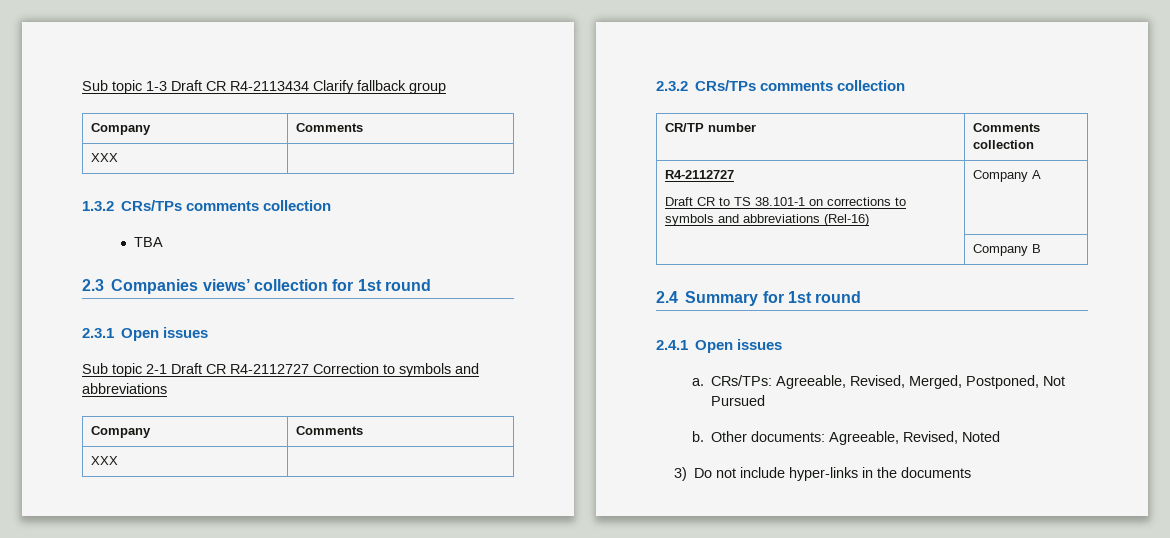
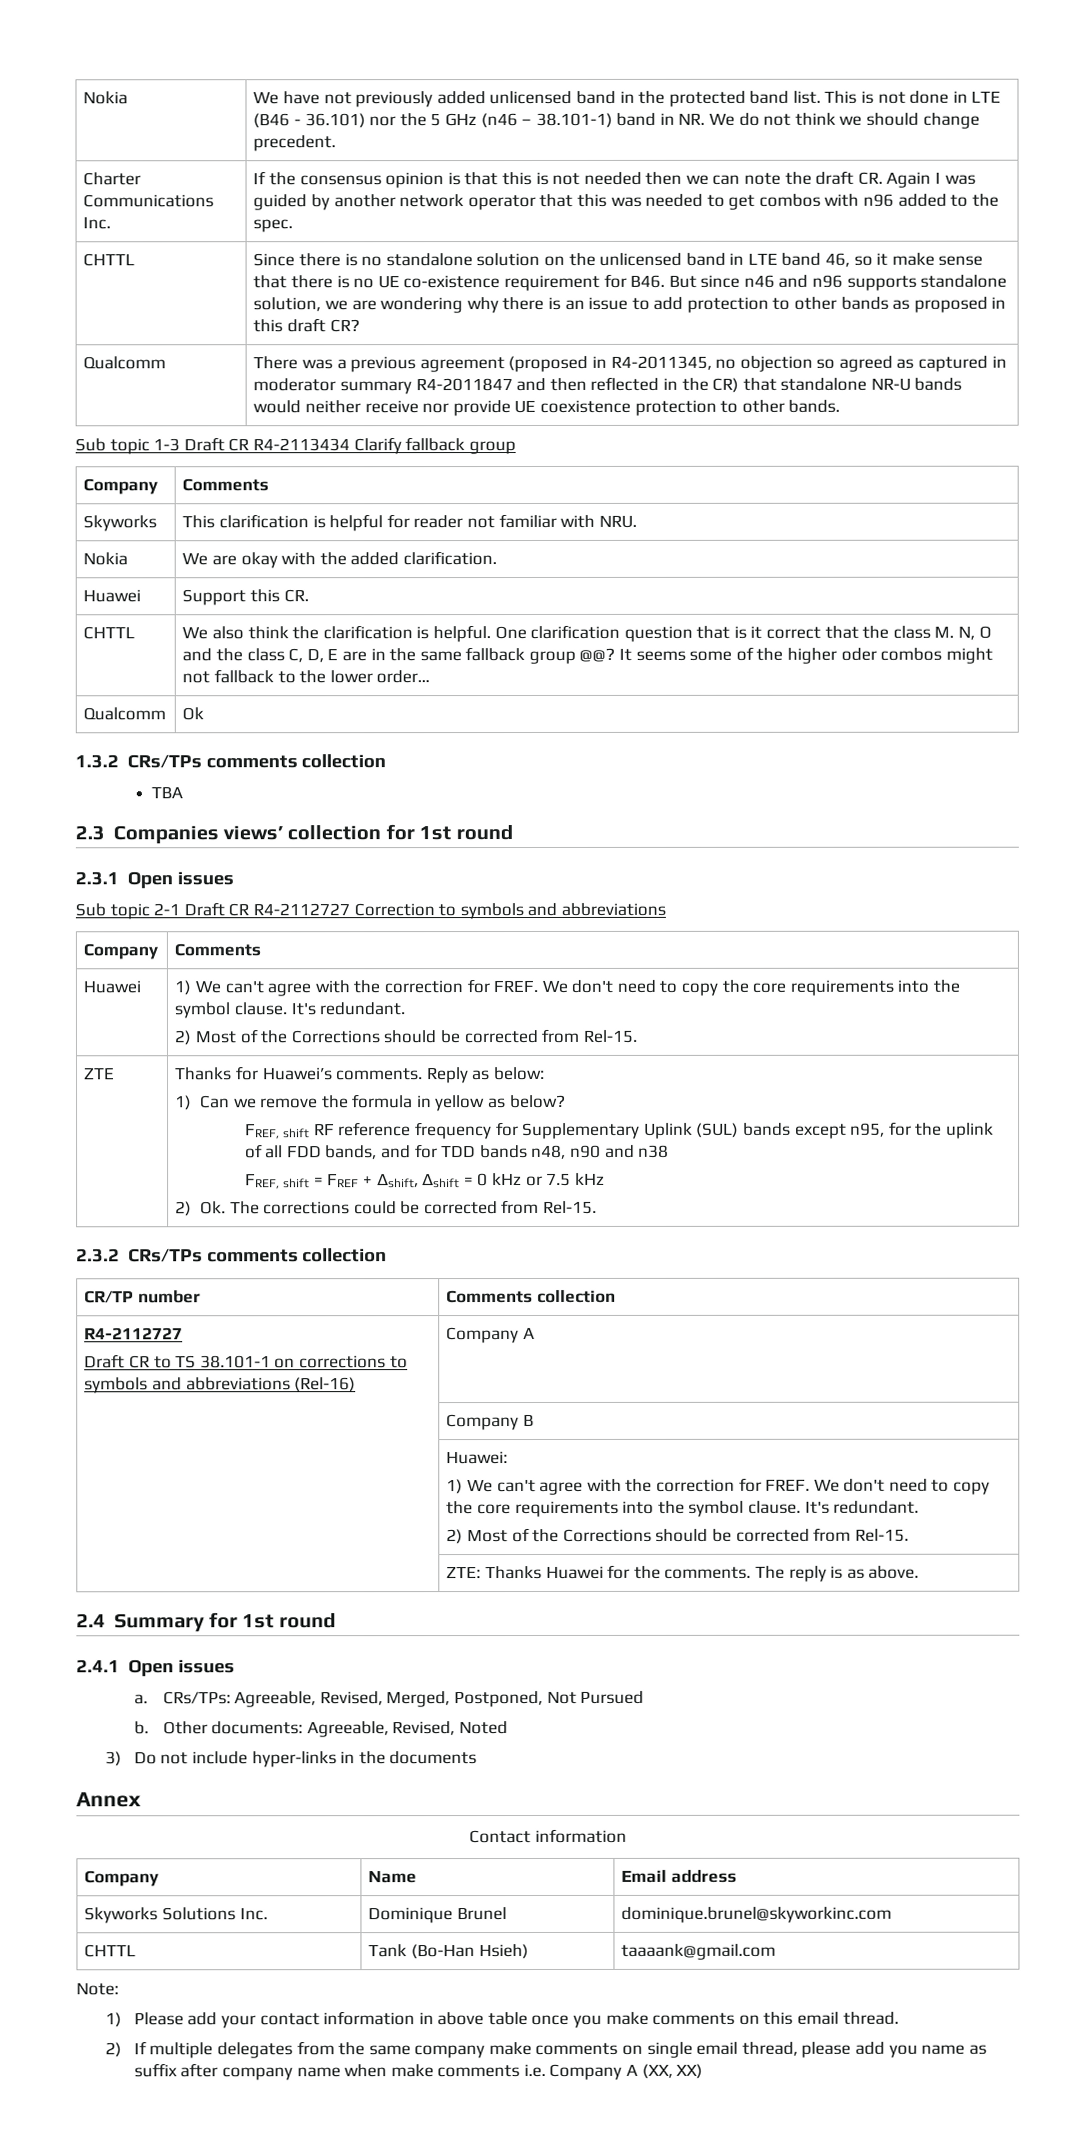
(82, 85) none -> [83,91,129,105] [253,90,1002,108] [253,112,980,129] [253,135,337,152] [83,172,142,186] [83,194,215,208] [83,216,112,230] [253,170,976,189] [253,193,999,211] [253,219,294,233] [83,253,136,267] [253,252,984,267] [253,273,1008,292] [253,296,1007,314] [253,318,360,333] [83,356,167,370] [253,355,1007,373] [253,376,963,395] [253,399,841,417] Nokia | We have not previously added unlicensed band in the protected band list. This is not done in LTE (B46 - 36.101) nor the 5 GHz (n46 – 38.101-1) band in NR. We do not think we should change precedent. // Charter Communications Inc. | If the consensus opinion is that this is not needed then we can note the draft CR. Again I was guided by another network operator that this was needed to get combos with n96 added to the spec. // CHTTL | Since there is no standalone solution on the unlicensed band in LTE band 46, so it make sense that there is no UE co-existence requirement for B46. But since n46 and n96 supports standalone solution, we are wondering why there is an issue to add protection to other bands as proposed in this draft CR? // Qualcomm | There was a previous agreement (proposed in R4-2011345, no objection so agreed as captured in moderator summary R4-2011847 and then reflected in the CR) that standalone NR-U bands would neither receive nor provide UE coexistence protection to other bands. //
[91,153,119,162] XXX | -> [83,515,158,532] [182,513,637,532] [83,552,129,566] [182,551,497,569] [83,589,142,603] [182,589,309,606] [83,626,136,640] [182,624,992,643] [182,646,993,665] [182,669,431,684] [83,707,167,721] [182,707,205,721] Skyworks | This clarification is helpful for reader not familiar with NRU. // Nokia | We are okay with the added clarification. // Huawei | Support this CR. // CHTTL | We also think the clarification is helpful. One clarification question that is it correct that the class M. N, O and the class C, D, E are in the same fallback group @@? It seems some of the higher oder combos might not fallback to the lower order… // Qualcomm | Ok
[91,456,119,465] XXX | -> [83,980,142,994] [174,979,961,997] [174,1002,406,1019] [174,1028,637,1046] [84,1067,116,1080] [175,1066,545,1084] [175,1094,566,1112] [244,1121,994,1140] [244,1144,670,1160] [244,1172,605,1190] [175,1199,598,1217] Huawei | 1) We can't agree with the correction for FREF. We don't need to copy the core requirements into the symbol clause. It's redundant. // 2) Most of the Corrections should be corrected from Rel-15. // ZTE | Thanks for Huawei’s comments. Reply as below: // 1) Can we remove the formula in yellow as below? // FREF, shift RF reference frequency for Supplementary Uplink (SUL) bands except n95, for the uplink of all FDD bands, and for TDD bands n48, n90 and n38 // FREF, shift = FREF + Δshift, Δshift = 0 kHz or 7.5 kHz // 2) Ok. The corrections could be corrected from Rel-15.
(1042, 248) none -> [446,1451,509,1465] [446,1477,991,1495] [446,1500,920,1518] [446,1527,909,1545] [446,1564,920,1582] // | Huawei: // 1) We can't agree with the correction for FREF. We don't need to copy the core requirements into the symbol clause. It's redundant. // 2) Most of the Corrections should be corrected from Rel-15. // | ZTE: Thanks Huawei for the comments. The reply is as above.
(972, 472) none -> [76,1792,142,1808] [469,1828,627,1844] [84,1870,160,1887] [368,1870,418,1884] [621,1869,737,1883] [84,1907,268,1924] [368,1907,507,1924] [621,1906,893,1923] [84,1944,137,1958] [368,1944,529,1960] [621,1943,777,1960] [76,1982,119,1996] [104,2011,899,2029] [104,2041,987,2059] [133,2063,704,2081] // Annex // Contact information // Company | Name | Email address // Skyworks Solutions Inc. | Dominique Brunel | dominique.brunel@skyworkinc.com // CHTTL | Tank (Bo-Han Hsieh) | taaaank@gmail.com // Note: // 1) Please add your contact information in above table once you make comments on this email thread. // 2) If multiple delegates from the same company make comments on single email thread, please add you name as suffix after company name when make comments i.e. Company A (XX, XX)

